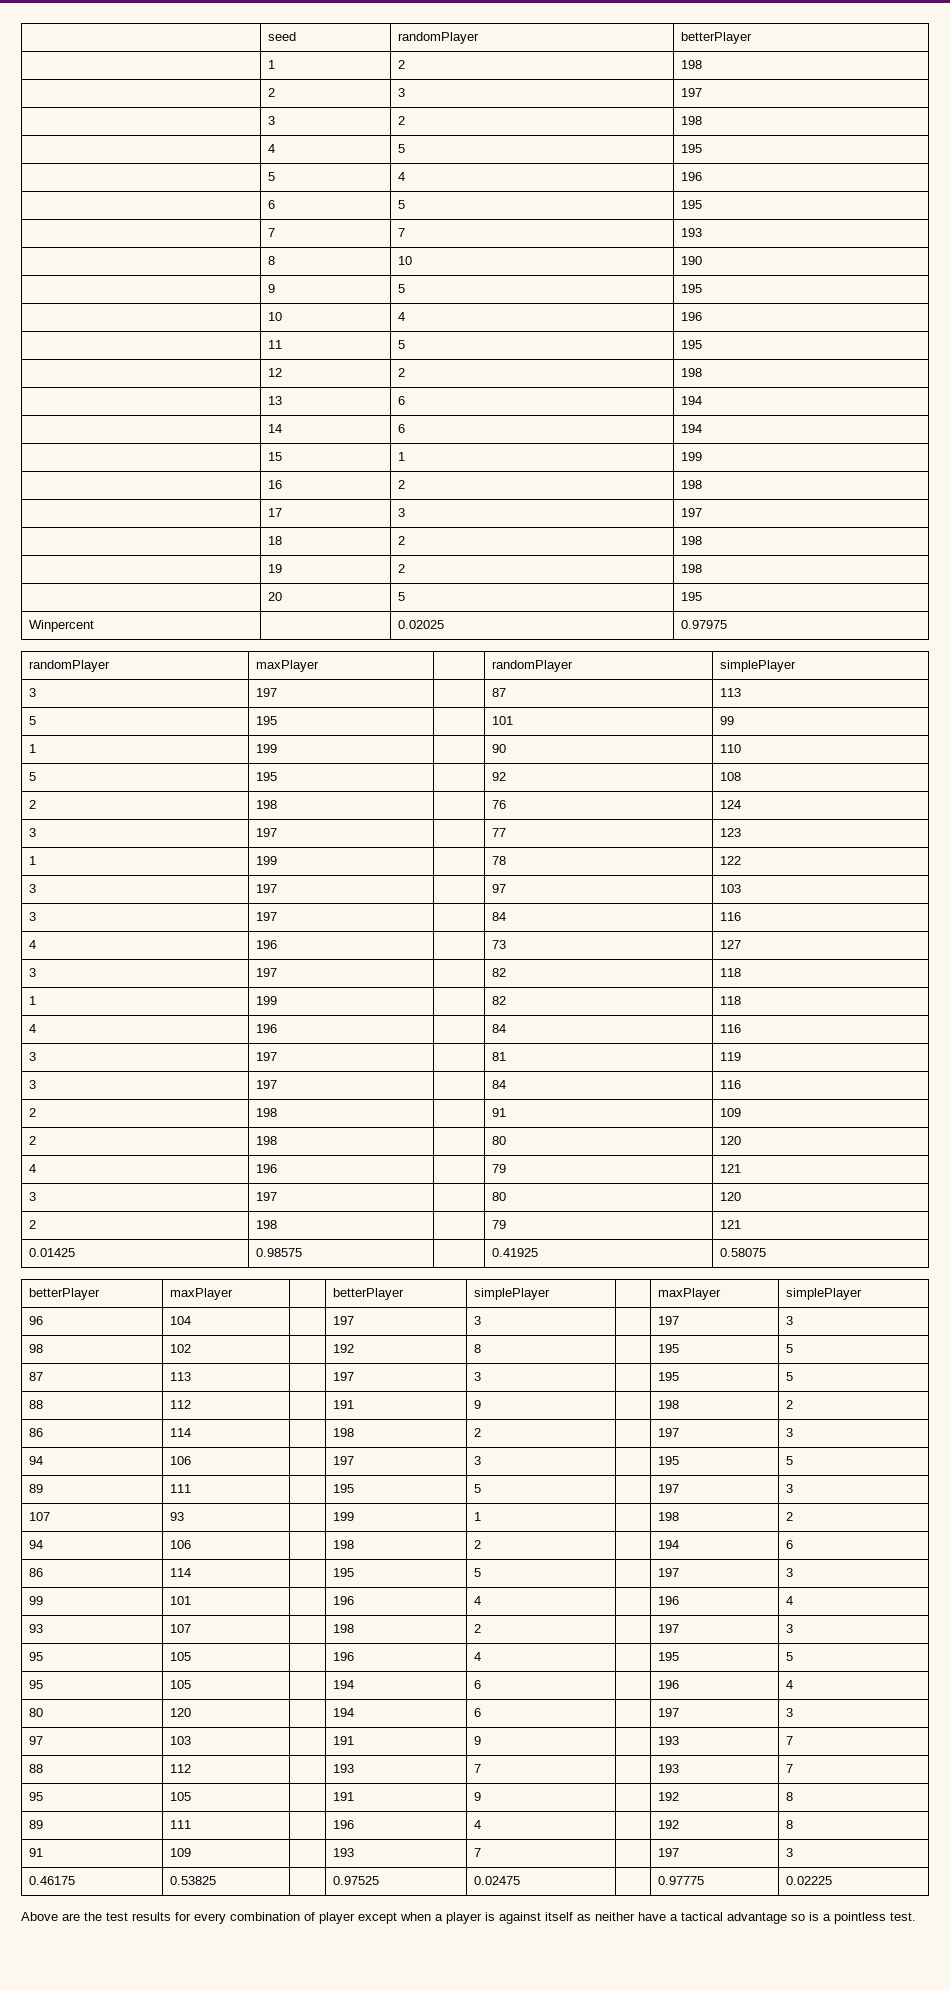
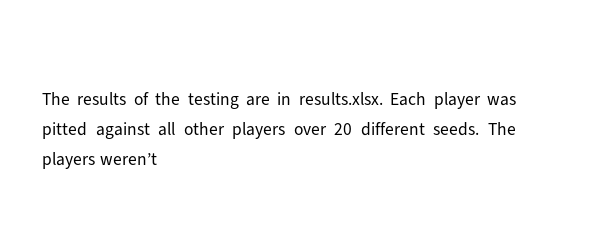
[267,32,296,41] [397,32,479,44] [680,32,752,44] [267,60,275,69] [397,60,405,69] [680,60,702,69] [267,88,275,97] [397,88,405,97] [680,88,702,97] [267,116,275,125] [397,116,405,125] [680,116,702,125] [267,144,275,153] [397,144,405,153] [680,144,702,153] [267,172,275,181] [397,172,405,181] [680,172,702,181] [267,200,275,209] [397,200,405,209] [680,200,702,209] [267,228,275,237] [397,228,405,237] [680,228,702,237] [267,256,275,265] [397,256,412,265] [680,256,702,265] [267,284,275,293] [397,284,405,293] [680,284,702,293] [267,312,282,321] [397,312,405,321] [680,312,702,321] [267,340,282,349] [397,340,405,349] [680,340,702,349] [267,368,282,377] [397,368,405,377] [680,368,702,377] [267,396,282,405] [397,396,405,405] [680,396,702,405] [267,424,282,433] [397,424,405,433] [680,424,702,433] [267,452,282,461] [397,452,405,461] [680,452,702,461] [267,480,282,489] [397,480,405,489] [680,480,702,489] [267,508,282,517] [397,508,405,517] [680,508,702,517] [267,536,282,545] [397,536,405,545] [680,536,702,545] [267,564,282,573] [397,564,405,573] [680,564,702,573] [267,592,282,601] [397,592,405,601] [680,592,702,601] [28,620,94,632] [397,620,444,629] [680,620,727,629] [28,660,110,672] [255,660,319,672] [491,660,573,672] [719,660,796,672] [28,688,36,697] [255,688,277,697] [491,688,506,697] [719,688,741,697] [28,716,36,725] [255,716,277,725] [491,716,513,725] [719,716,734,725] [28,744,36,753] [255,744,277,753] [491,744,506,753] [719,744,741,753] [28,772,36,781] [255,772,277,781] [491,772,506,781] [719,772,741,781] [28,800,36,809] [255,800,277,809] [491,800,506,809] [719,800,741,809] [28,828,36,837] [255,828,277,837] [491,828,506,837] [719,828,741,837] [28,856,36,865] [255,856,277,865] [491,856,506,865] [719,856,741,865] [28,884,36,893] [255,884,277,893] [491,884,506,893] [719,884,741,893] [28,912,36,921] [255,912,277,921] [491,912,506,921] [719,912,741,921] [28,940,36,949] [255,940,277,949] [491,940,506,949] [719,940,741,949] [28,968,36,977] [255,968,277,977] [491,968,506,977] [719,968,741,977] [28,996,36,1005] [255,996,277,1005] [491,996,506,1005] [719,996,741,1005] [28,1024,36,1033] [255,1024,277,1033] [491,1024,506,1033] [719,1024,741,1033] [28,1052,36,1061] [255,1052,277,1061] [491,1052,506,1061] [719,1052,741,1061] [28,1080,36,1089] [255,1080,277,1089] [491,1080,506,1089] [719,1080,741,1089] [28,1108,36,1117] [255,1108,277,1117] [491,1108,506,1117] [719,1108,741,1117] [28,1136,36,1145] [255,1136,277,1145] [491,1136,506,1145] [719,1136,741,1145] [28,1164,36,1173] [255,1164,277,1173] [491,1164,506,1173] [719,1164,741,1173] [28,1192,36,1201] [255,1192,277,1201] [491,1192,506,1201] [719,1192,741,1201] [28,1220,36,1229] [255,1220,277,1229] [491,1220,506,1229] [719,1220,741,1229] [28,1248,75,1257] [255,1248,302,1257] [491,1248,538,1257] [719,1248,766,1257] [28,1288,100,1300] [169,1288,233,1300] [332,1288,404,1300] [473,1288,550,1300] [657,1288,721,1300] [785,1288,862,1300] [28,1316,43,1325] [169,1316,191,1325] [332,1316,354,1325] [473,1316,481,1325] [657,1316,679,1325] [785,1316,793,1325] [28,1344,43,1353] [169,1344,191,1353] [332,1344,354,1353] [473,1344,481,1353] [657,1344,679,1353] [785,1344,793,1353] [28,1372,43,1381] [169,1372,191,1381] [332,1372,354,1381] [473,1372,481,1381] [657,1372,679,1381] [785,1372,793,1381] [28,1400,43,1409] [169,1400,191,1409] [332,1400,354,1409] [473,1400,481,1409] [657,1400,679,1409] [785,1400,793,1409] [28,1428,43,1437] [169,1428,191,1437] [332,1428,354,1437] [473,1428,481,1437] [657,1428,679,1437] [785,1428,793,1437] [28,1456,43,1465] [169,1456,191,1465] [332,1456,354,1465] [473,1456,481,1465] [657,1456,679,1465] [785,1456,793,1465] [28,1484,43,1493] [169,1484,191,1493] [332,1484,354,1493] [473,1484,481,1493] [657,1484,679,1493] [785,1484,793,1493] [28,1512,50,1521] [169,1512,184,1521] [332,1512,354,1521] [473,1512,481,1521] [657,1512,679,1521] [785,1512,793,1521] [28,1540,43,1549] [169,1540,191,1549] [332,1540,354,1549] [473,1540,481,1549] [657,1540,679,1549] [785,1540,793,1549] [28,1568,43,1577] [169,1568,191,1577] [332,1568,354,1577] [473,1568,481,1577] [657,1568,679,1577] [785,1568,793,1577] [28,1596,43,1605] [169,1596,191,1605] [332,1596,354,1605] [473,1596,481,1605] [657,1596,679,1605] [785,1596,793,1605] [28,1624,43,1633] [169,1624,191,1633] [332,1624,354,1633] [473,1624,481,1633] [657,1624,679,1633] [785,1624,793,1633] [28,1652,43,1661] [169,1652,191,1661] [332,1652,354,1661] [473,1652,481,1661] [657,1652,679,1661] [785,1652,793,1661] [28,1680,43,1689] [169,1680,191,1689] [332,1680,354,1689] [473,1680,481,1689] [657,1680,679,1689] [785,1680,793,1689] [28,1708,43,1717] [169,1708,191,1717] [332,1708,354,1717] [473,1708,481,1717] [657,1708,679,1717] [785,1708,793,1717] [28,1736,43,1745] [169,1736,191,1745] [332,1736,354,1745] [473,1736,481,1745] [657,1736,679,1745] [785,1736,793,1745] [28,1764,43,1773] [169,1764,191,1773] [332,1764,354,1773] [473,1764,481,1773] [657,1764,679,1773] [785,1764,793,1773] [28,1792,43,1801] [169,1792,191,1801] [332,1792,354,1801] [473,1792,481,1801] [657,1792,679,1801] [785,1792,793,1801] [28,1820,43,1829] [169,1820,191,1829] [332,1820,354,1829] [473,1820,481,1829] [657,1820,679,1829] [785,1820,793,1829] [28,1848,43,1857] [169,1848,191,1857] [332,1848,354,1857] [473,1848,481,1857] [657,1848,679,1857] [785,1848,793,1857] [28,1876,75,1885] [169,1876,216,1885] [332,1876,379,1885] [473,1876,520,1885] [657,1876,704,1885] [785,1876,832,1885] [21,1912,916,1924] | seed | randomPlayer | betterPlayer // | 1 | 2 | 198 // | 2 | 3 | 197 // | 3 | 2 | 198 // | 4 | 5 | 195 // | 5 | 4 | 196 // | 6 | 5 | 195 // | 7 | 7 | 193 // | 8 | 10 | 190 // | 9 | 5 | 195 // | 10 | 4 | 196 // | 11 | 5 | 195 // | 12 | 2 | 198 // | 13 | 6 | 194 // | 14 | 6 | 194 // | 15 | 1 | 199 // | 16 | 2 | 198 // | 17 | 3 | 197 // | 18 | 2 | 198 // | 19 | 2 | 198 // | 20 | 5 | 195 // Winpercent | | 0.02025 | 0.97975 // randomPlayer | maxPlayer | | randomPlayer | simplePlayer // 3 | 197 | | 87 | 113 // 5 | 195 | | 101 | 99 // 1 | 199 | | 90 | 110 // 5 | 195 | | 92 | 108 // 2 | 198 | | 76 | 124 // 3 | 197 | | 77 | 123 // 1 | 199 | | 78 | 122 // 3 | 197 | | 97 | 103 // 3 | 197 | | 84 | 116 // 4 | 196 | | 73 | 127 // 3 | 197 | | 82 | 118 // 1 | 199 | | 82 | 118 // 4 | 196 | | 84 | 116 // 3 | 197 | | 81 | 119 // 3 | 197 | | 84 | 116 // 2 | 198 | | 91 | 109 // 2 | 198 | | 80 | 120 // 4 | 196 | | 79 | 121 // 3 | 197 | | 80 | 120 // 2 | 198 | | 79 | 121 // 0.01425 | 0.98575 | | 0.41925 | 0.58075 // betterPlayer | maxPlayer | | betterPlayer | simplePlayer | | maxPlayer | simplePlayer // 96 | 104 | | 197 | 3 | | 197 | 3 // 98 | 102 | | 192 | 8 | | 195 | 5 // 87 | 113 | | 197 | 3 | | 195 | 5 // 88 | 112 | | 191 | 9 | | 198 | 2 // 86 | 114 | | 198 | 2 | | 197 | 3 // 94 | 106 | | 197 | 3 | | 195 | 5 // 89 | 111 | | 195 | 5 | | 197 | 3 // 107 | 93 | | 199 | 1 | | 198 | 2 // 94 | 106 | | 198 | 2 | | 194 | 6 // 86 | 114 | | 195 | 5 | | 197 | 3 // 99 | 101 | | 196 | 4 | | 196 | 4 // 93 | 107 | | 198 | 2 | | 197 | 3 // 95 | 105 | | 196 | 4 | | 195 | 5 // 95 | 105 | | 194 | 6 | | 196 | 4 // 80 | 120 | | 194 | 6 | | 197 | 3 // 97 | 103 | | 191 | 9 | | 193 | 7 // 88 | 112 | | 193 | 7 | | 193 | 7 // 95 | 105 | | 191 | 9 | | 192 | 8 // 89 | 111 | | 196 | 4 | | 192 | 8 // 91 | 109 | | 193 | 7 | | 197 | 3 // 0.46175 | 0.53825 | | 0.97525 | 0.02475 | | 0.97775 | 0.02225 // Above are the test results for every combination of player except when a player is against itself as neither have a tactical advantage so is a pointless test. -> [42,92,516,109] [42,122,516,139] [42,152,157,169] The results of the testing are in results.xlsx. Each player was pitted against all other players over 20 different seeds. The players weren’t

